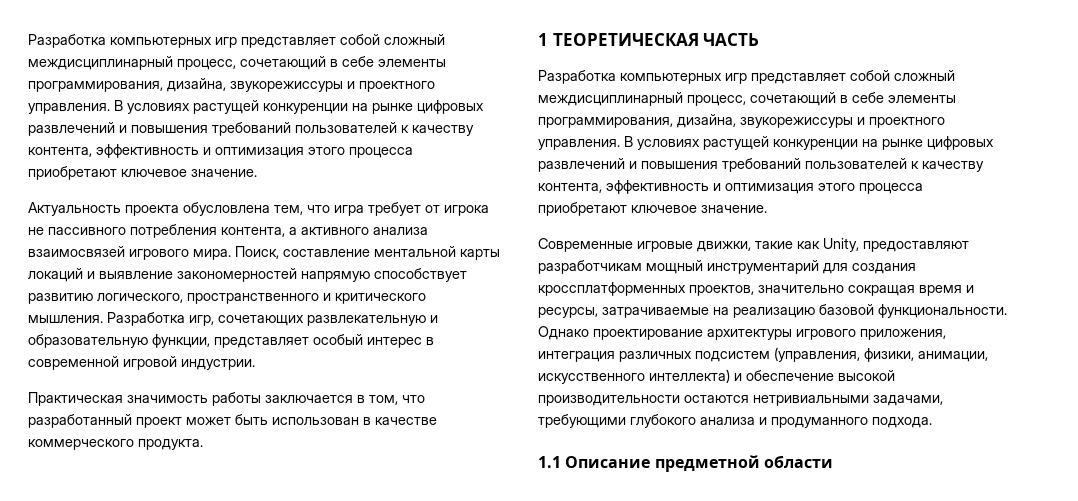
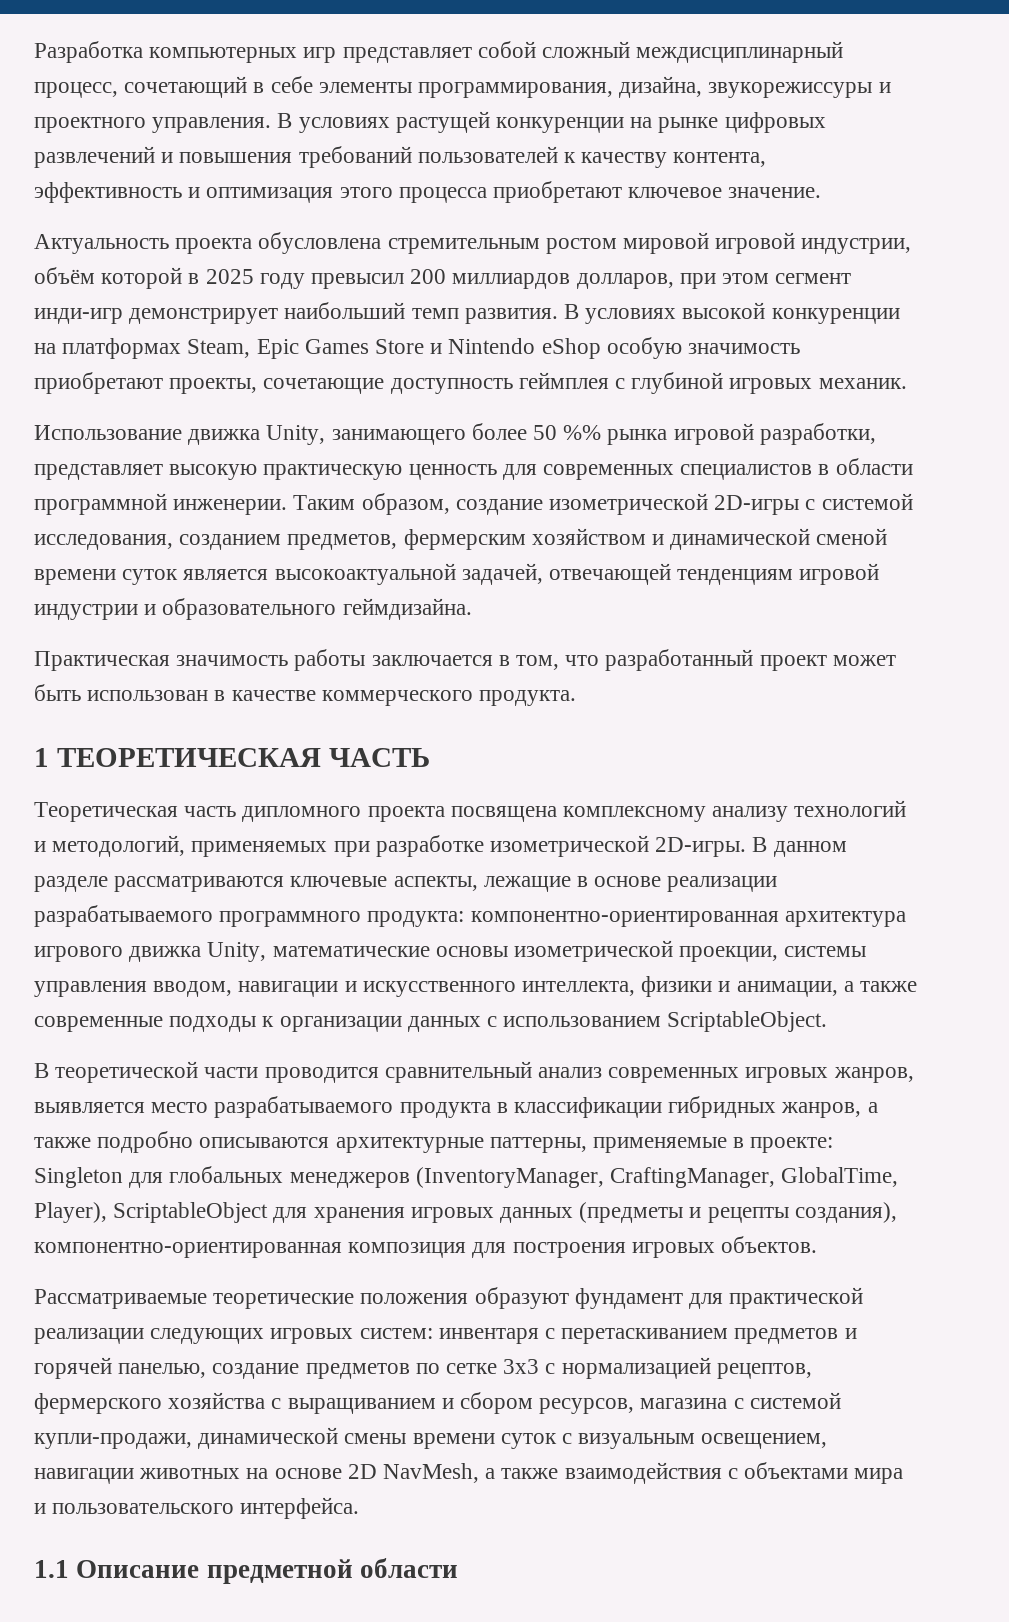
[274,202,489,216] [28,224,428,238] [28,246,500,260] [28,268,467,282] [28,293,426,304] [28,312,438,326] [28,334,434,348] [28,356,255,370] тем, что игра требует от игрока не пассивного потребления контента, а активного анализа взаимосвязей игрового мира. Поиск, составление ментальной карты локаций и выявление закономерностей напрямую способствует развитию логического, пространственного и критического мышления. Разработка игр, сочетающих развлекательную и образовательную функции, представляет особый интерес в современной игровой индустрии. -> [387,232,912,254] [34,267,852,289] [34,302,900,324] [34,337,801,359] [34,372,907,394] [34,423,876,445] [34,458,913,480] [34,493,913,515] [34,528,888,550] [34,563,880,585] [34,598,472,620] стремительным ростом мировой игровой индустрии, объём которой в 2025 году превысил 200 миллиардов долларов, при этом сегмент инди-игр демонстрирует наибольший темп развития. В условиях высокой конкуренции на платформах Steam, Epic Games Store и Nintendo eShop особую значимость приобретают проекты, сочетающие доступность геймплея с глубиной игровых механик. // Использование движка Unity, занимающего более 50 %% рынка игровой разработки, представляет высокую практическую ценность для современных специалистов в области программной инженерии. Таким образом, создание изометрической 2D-игры с системой исследования, созданием предметов, фермерским хозяйством и динамической сменой времени суток является высокоактуальной задачей, отвечающей тенденциям игровой индустрии и образовательного геймдизайна.
[538,70,955,84] [538,92,956,106] [538,114,945,128] [538,136,994,150] [538,158,984,172] [538,180,923,194] [538,202,767,216] [538,238,969,252] [538,260,916,274] [538,282,974,296] [538,304,1007,318] [538,326,946,340] [538,347,988,362] [538,369,895,384] [538,395,943,406] [538,414,932,428] Разработка компьютерных игр представляет собой сложный междисциплинарный процесс, сочетающий в себе элементы программирования, дизайна, звукорежиссуры и проектного управления. В условиях растущей конкуренции на рынке цифровых развлечений и повышения требований пользователей к качеству контента, эффективность и оптимизация этого процесса приобретают ключевое значение. // Современные игровые движки, такие как Unity, предоставляют разработчикам мощный инструментарий для создания кроссплатформенных проектов, значительно сокращая время и ресурсы, затрачиваемые на реализацию базовой функциональности. Однако проектирование архитектуры игрового приложения, интеграция различных подсистем (управления, физики, анимации, искусственного интеллекта) и обеспечение высокой производительности остаются нетривиальными задачами, требующими глубокого анализа и продуманного подхода. -> [34,800,907,822] [34,835,847,857] [34,876,778,892] [34,905,906,927] [34,940,867,962] [34,976,918,997] [34,1011,828,1032] [34,1061,914,1083] [34,1096,878,1118] [34,1131,834,1153] [34,1166,899,1188] [34,1202,897,1223] [34,1236,818,1258] [34,1287,864,1309] [34,1328,857,1344] [34,1357,812,1379] [34,1392,841,1414] [34,1427,828,1449] [34,1462,904,1484] [34,1497,360,1519] Теоретическая часть дипломного проекта посвящена комплексному анализу технологий и методологий, применяемых при разработке изометрической 2D-игры. В данном разделе рассматриваются ключевые аспекты, лежащие в основе реализации разрабатываемого программного продукта: компонентно-ориентированная архитектура игрового движка Unity, математические основы изометрической проекции, системы управления вводом, навигации и искусственного интеллекта, физики и анимации, а также современные подходы к организации данных с использованием ScriptableObject. // В теоретической части проводится сравнительный анализ современных игровых жанров, выявляется место разрабатываемого продукта в классификации гибридных жанров, а также подробно описываются архитектурные паттерны, применяемые в проекте: Singleton для глобальных менеджеров (InventoryManager, CraftingManager, GlobalTime, Player), ScriptableObject для хранения игровых данных (предметы и рецепты создания), компонентно-ориентированная композиция для построения игровых объектов. // Рассматриваемые теоретические положения образуют фундамент для практической реализации следующих игровых систем: инвентаря с перетаскиванием предметов и горячей панелью, создание предметов по сетке 3x3 с нормализацией рецептов, фермерского хозяйства с выращиванием и сбором ресурсов, магазина с системой купли-продажи, динамической смены времени суток с визуальным освещением, навигации животных на основе 2D NavMesh, а также взаимодействия с объектами мира и пользовательского интерфейса.

